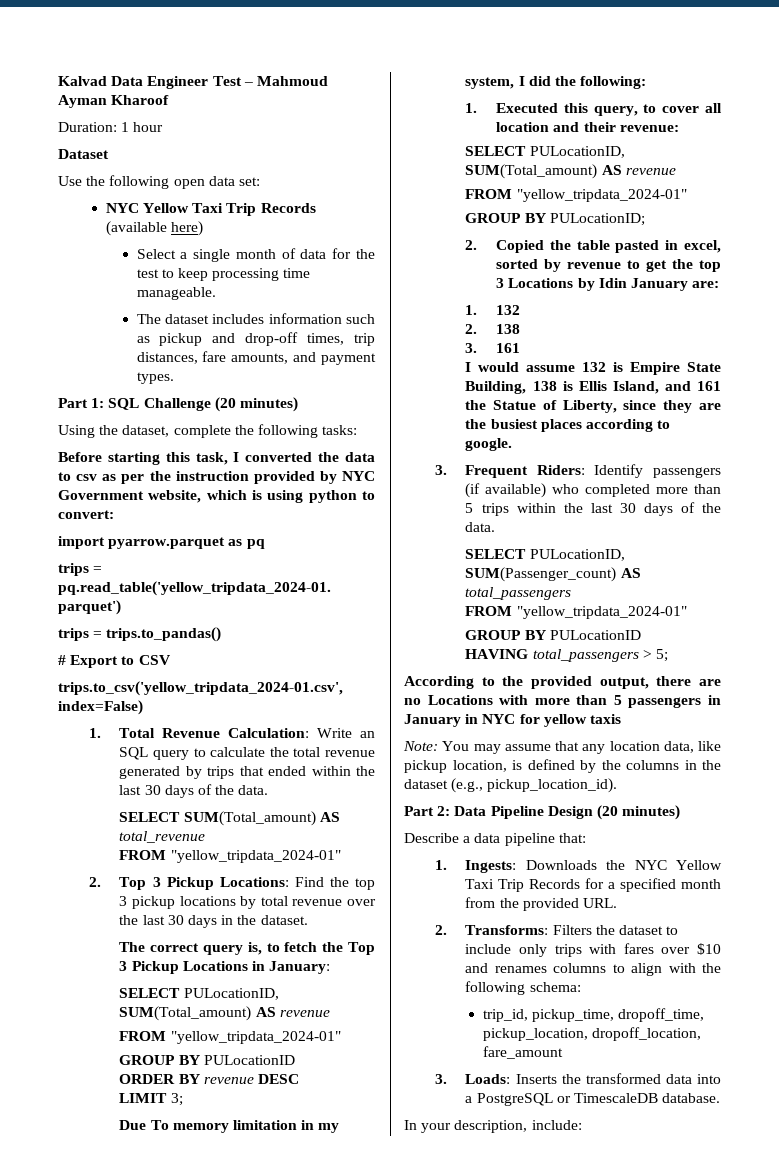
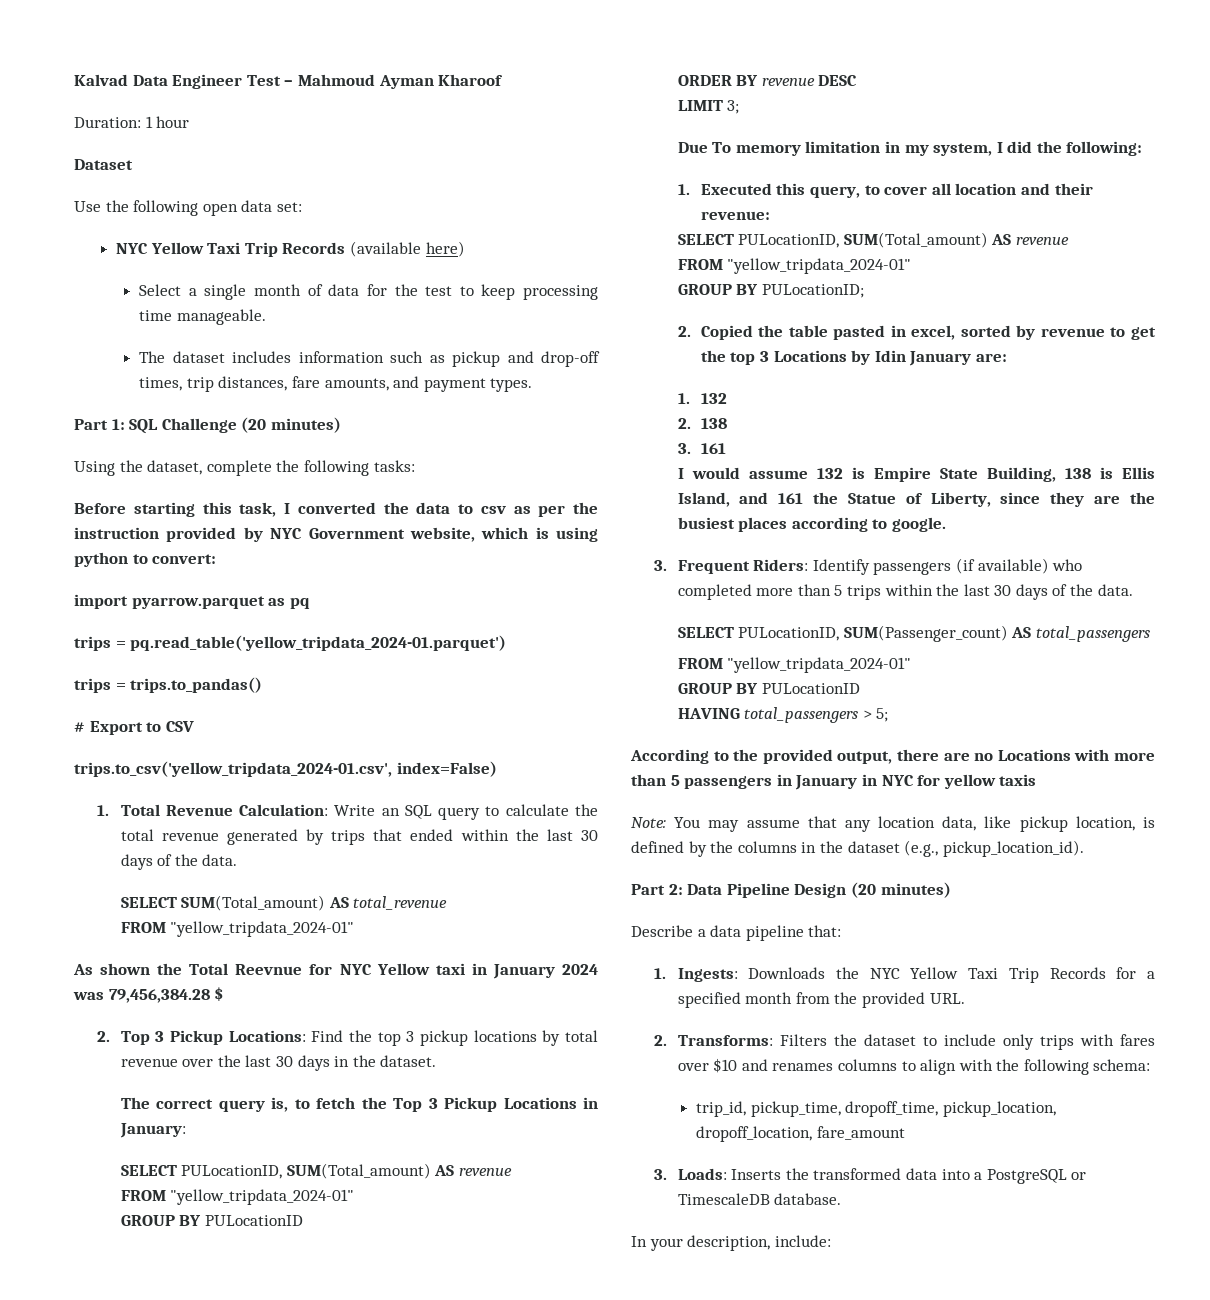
(341, 856) none -> [73,963,598,979] [73,987,224,1003] // As shown the Total Reevnue for NYC Yellow taxi in January 2024 was 79,456,384.28 $

